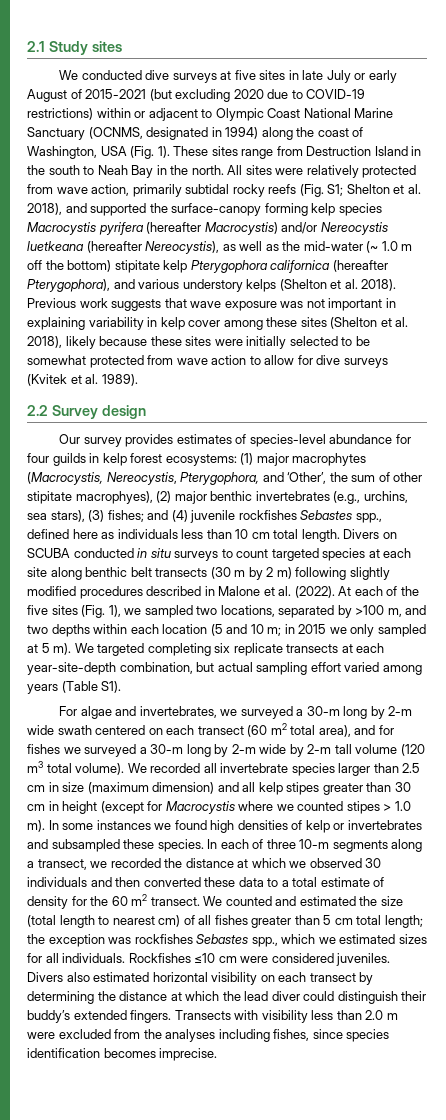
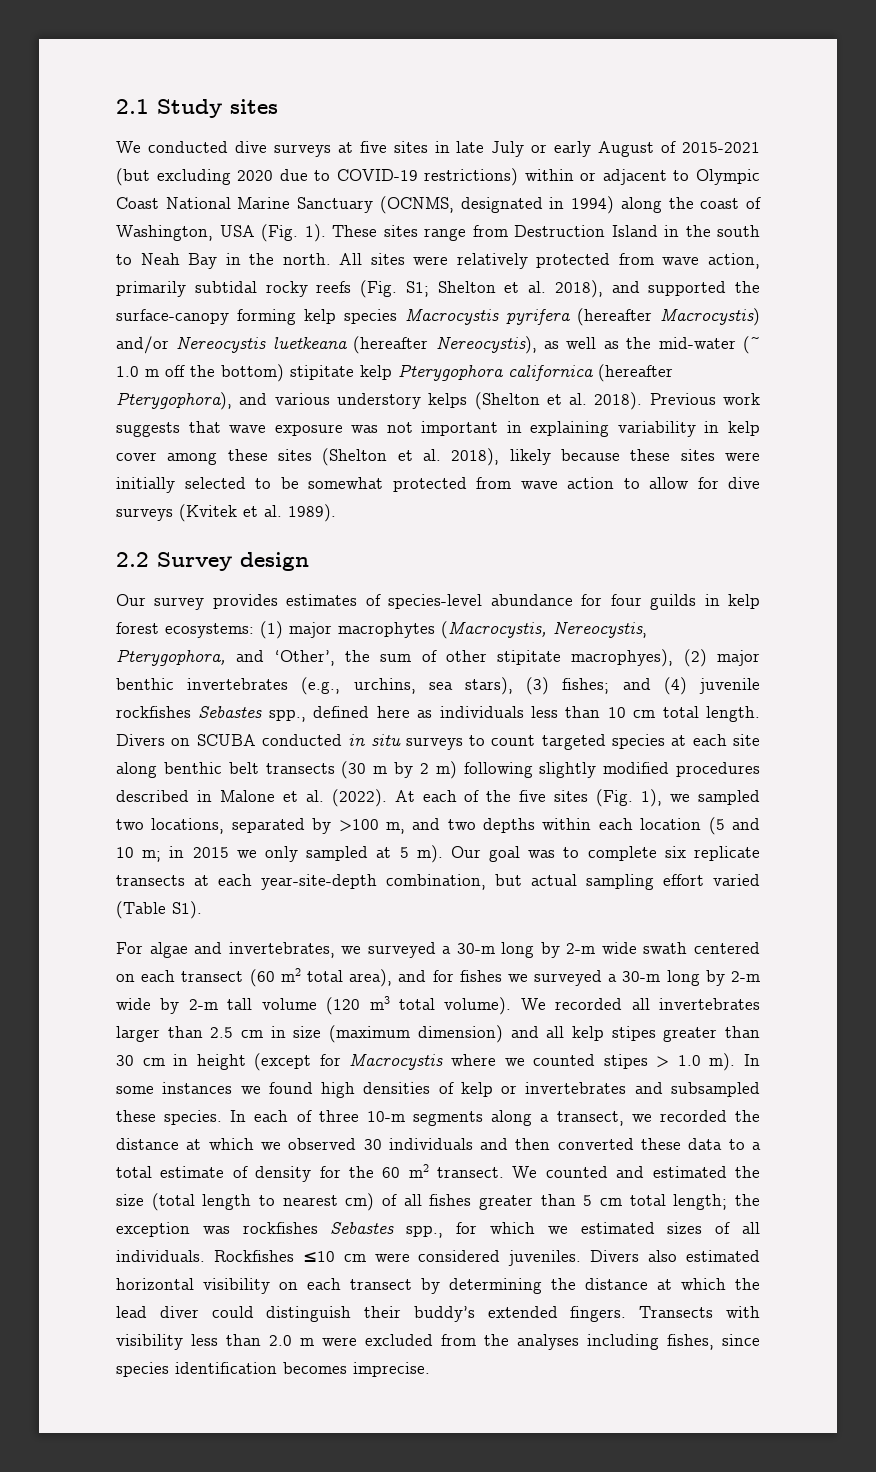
[74,643,211,656] We targeted completing -> [450,846,657,862] Our goal was to complete
[382,665,422,675] [27,684,58,694] among years -> (760, 880) none
[220,763,335,776] invertebrate species -> [659,998,760,1010] invertebrates
(278, 942) none -> [456,1222,478,1234] for
[27,953,42,963] for -> [715,1222,731,1234] of

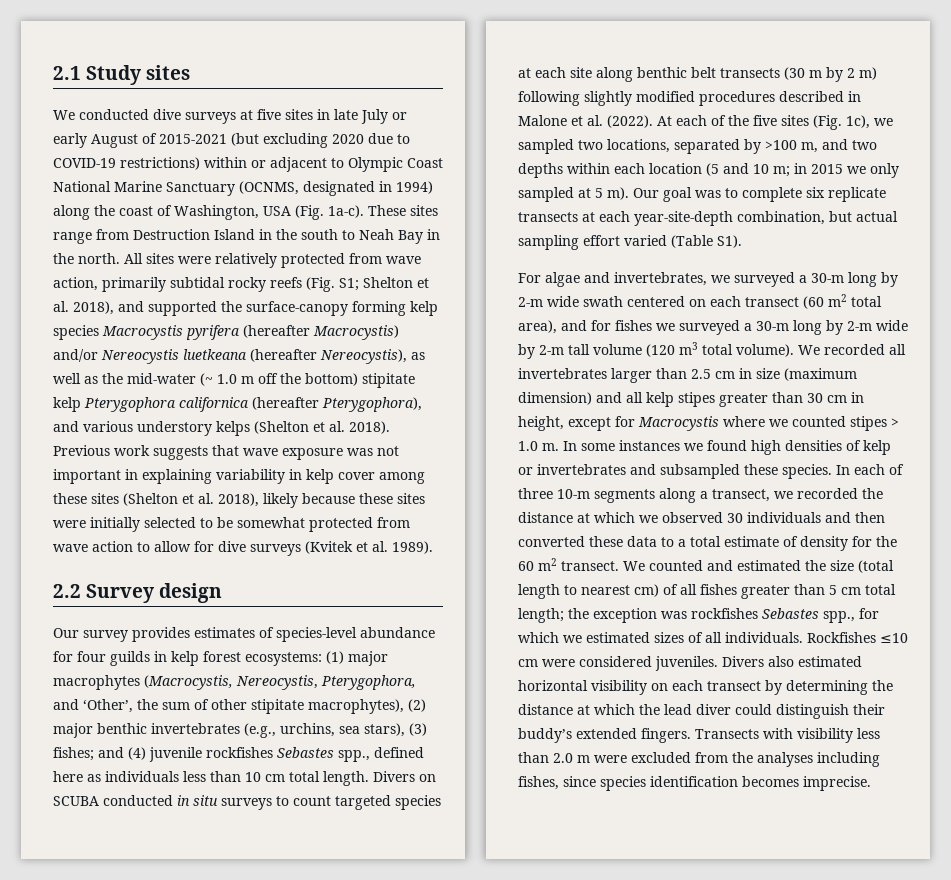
[304,224,326,242] 1). -> [328,205,364,218] 1a-c).
[571,649,674,667] macrophyes), -> [308,699,404,714] macrophytes),
[641,789,663,807] 1), -> [846,115,870,129] 1c),
[196,1053,312,1071] height (except -> [518,416,611,431] height, except
[709,1053,736,1071] m). -> [542,443,559,451] m.

